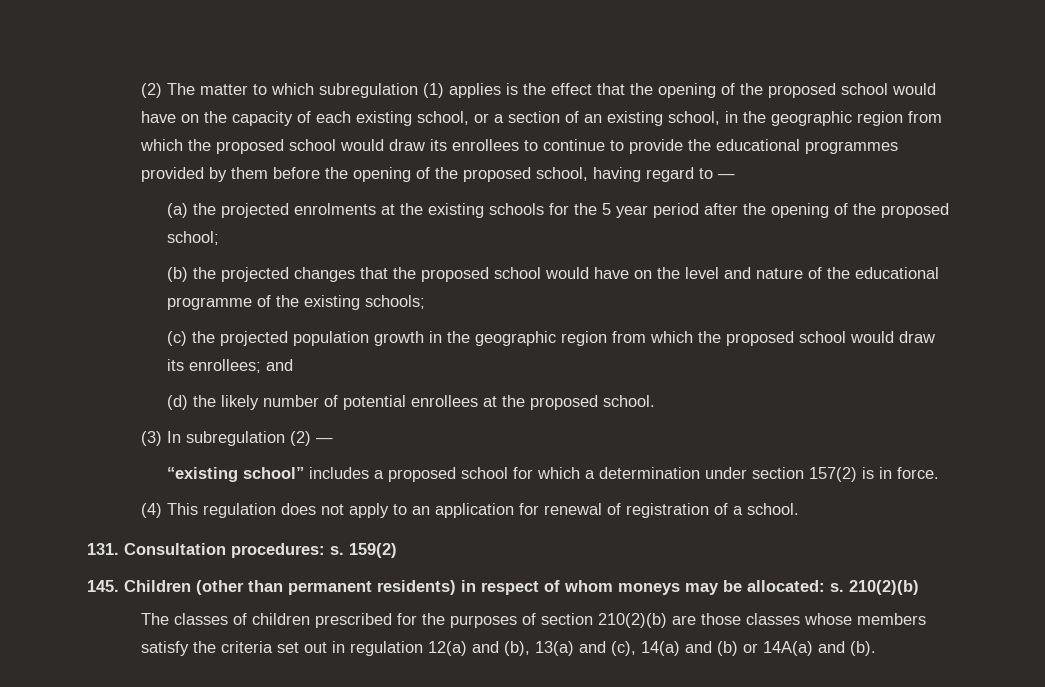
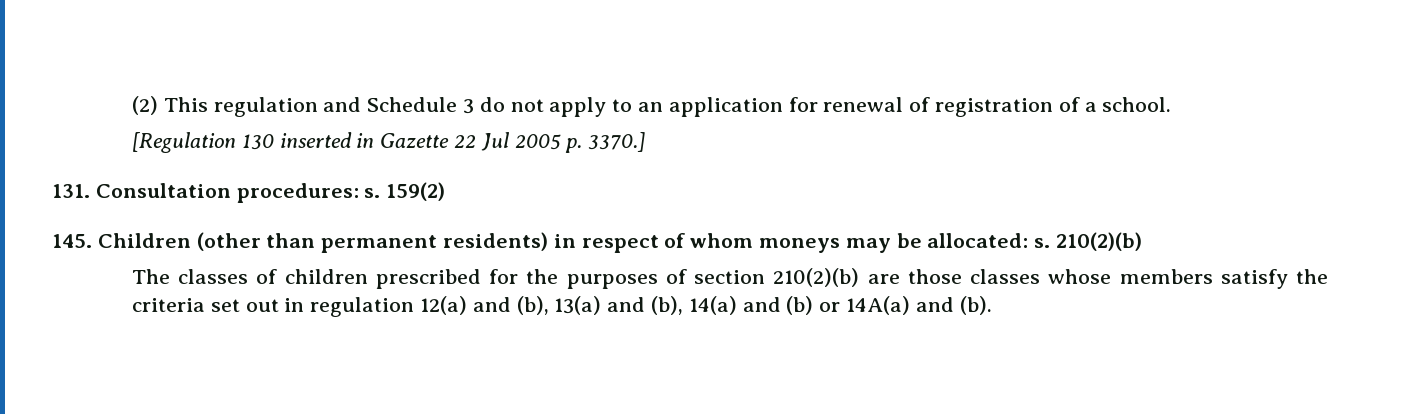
[140,83,936,98] [140,111,942,126] [139,139,898,154] [140,167,735,182] [167,203,950,218] [167,231,220,245] [167,267,940,282] [167,295,426,310] [167,331,936,346] [167,359,294,373] [167,395,656,410] [140,431,333,446] [167,467,940,482] [140,503,316,518] (2) The matter to which subregulation (1) applies is the effect that the opening of the proposed school would have on the capacity of each existing school, or a section of an existing school, in the geographic region from which the proposed school would draw its enrollees to continue to provide the educational programmes provided by them before the opening of the proposed school, having regard to — // (a) the projected enrolments at the existing schools for the 5 year period after the opening of the proposed school; // (b) the projected changes that the proposed school would have on the level and nature of the educational programme of the existing schools; // (c) the projected population growth in the geographic region from which the proposed school would draw its enrollees; and // (d) the likely number of potential enrollees at the proposed school. // (3) In subregulation (2) — // “existing school” includes a proposed school for which a determination under section 157(2) is in force. // (4) This regulation does -> [131,96,505,117] (2) This regulation and Schedule 3 do
(799, 509) none -> [131,132,646,153] // [Regulation 130 inserted in Gazette 22 Jul 2005 p. 3370.]
[610,641,636,656] (c), -> [651,296,684,315] (b),

